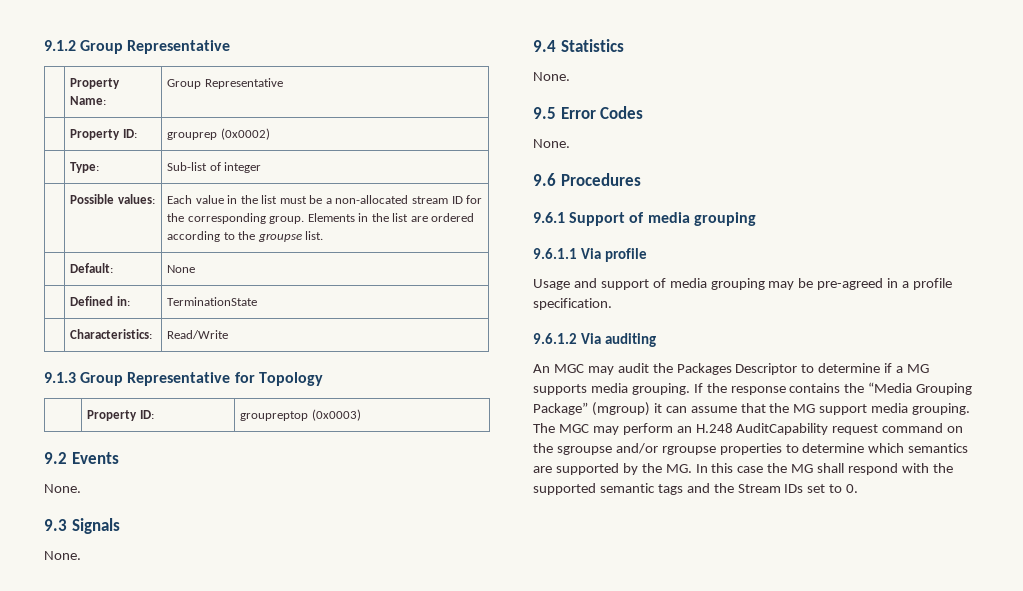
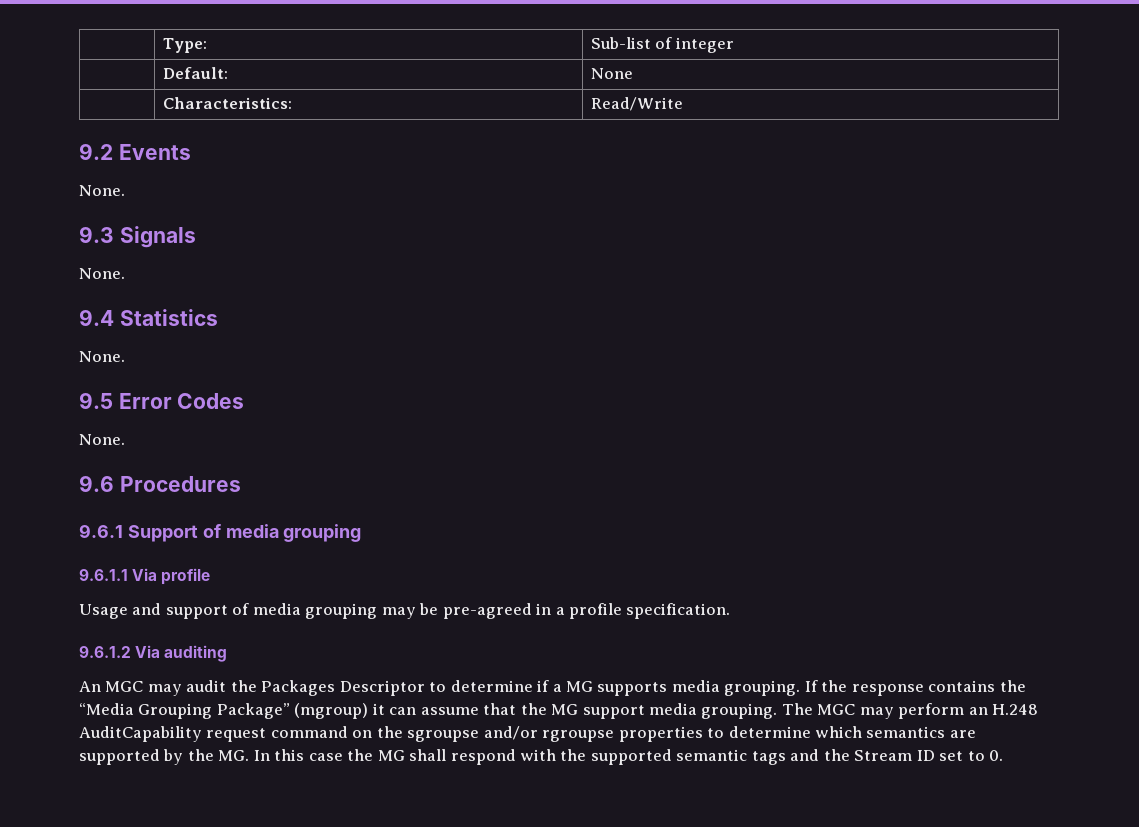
[44,40,231,54] [70,78,121,89] [70,96,107,105] [167,78,283,89] [70,129,137,140] [167,128,270,140] [70,162,100,173] [167,162,262,173] [70,194,155,204] [167,195,483,204] [167,213,475,224] [167,231,324,242] 9.1.2 Group Representative // | Property Name: | Group Representative // | Property ID: | grouprep (0x0002) // | Type: | Sub-list of integer // | Possible values: | Each value in the list must be a non-allocated stream ID for the corresponding group. Elements in the list are ordered according to the groupse list. -> [162,38,207,53] [590,37,734,53] | Type: | Sub-list of integer
[70,296,130,306] [167,297,258,306] // | Defined in: | TerminationState -> (633, 73) none
[44,372,323,386] [87,410,154,421] [240,409,361,421] // 9.1.3 Group Representative for Topology // | Property ID: | groupreptop (0x0003) -> (683, 104) none
[784,484,804,493] IDs -> [916,750,935,761] ID

